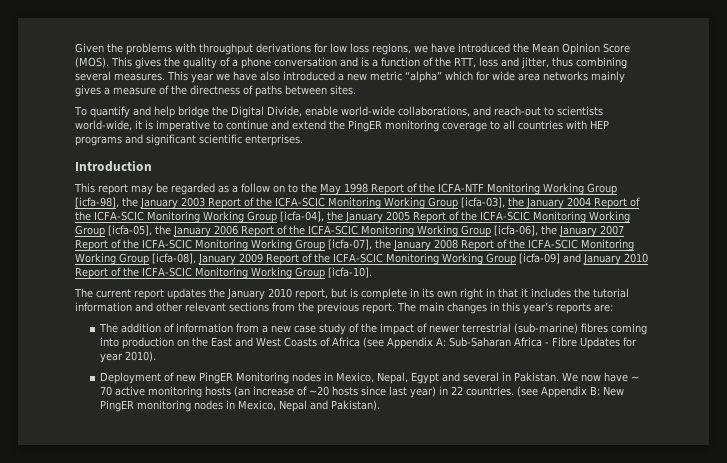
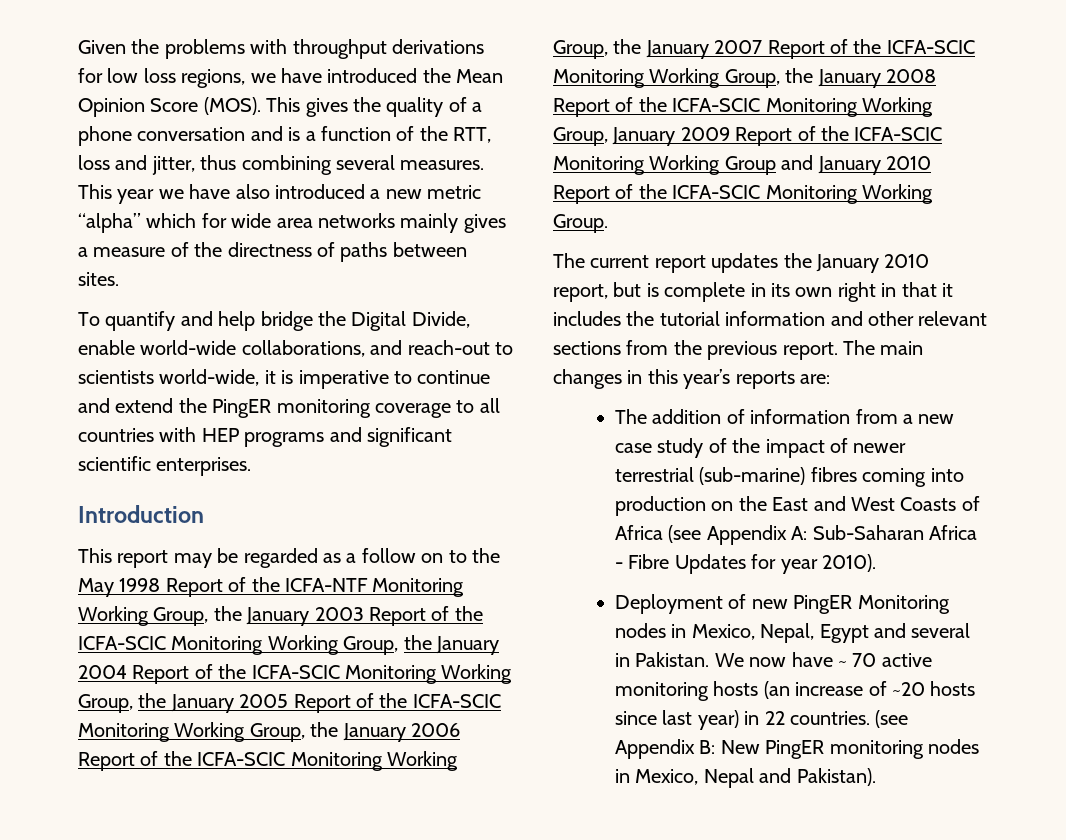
[587,183,617,195] [75,197,119,208] Group [icfa-98], -> [153,607,209,626] Group,
[428,197,505,209] Group [icfa-03], -> [343,636,399,655] Group,
[247,211,324,223] Group [icfa-04], -> [78,694,133,713] Group,
[75,225,152,237] Group [icfa-05], -> [249,723,305,742] Group,
[461,225,538,237] Group [icfa-06], -> [553,40,608,59] Group,
[295,239,372,251] Group [icfa-07], -> [724,69,780,88] Group,
[119,253,196,265] Group [icfa-08], -> [553,127,608,146] Group,
[519,253,560,264] [icfa-09] -> (776, 165) none
[295,267,372,279] Group [icfa-10]. -> [553,214,608,233] Group.

